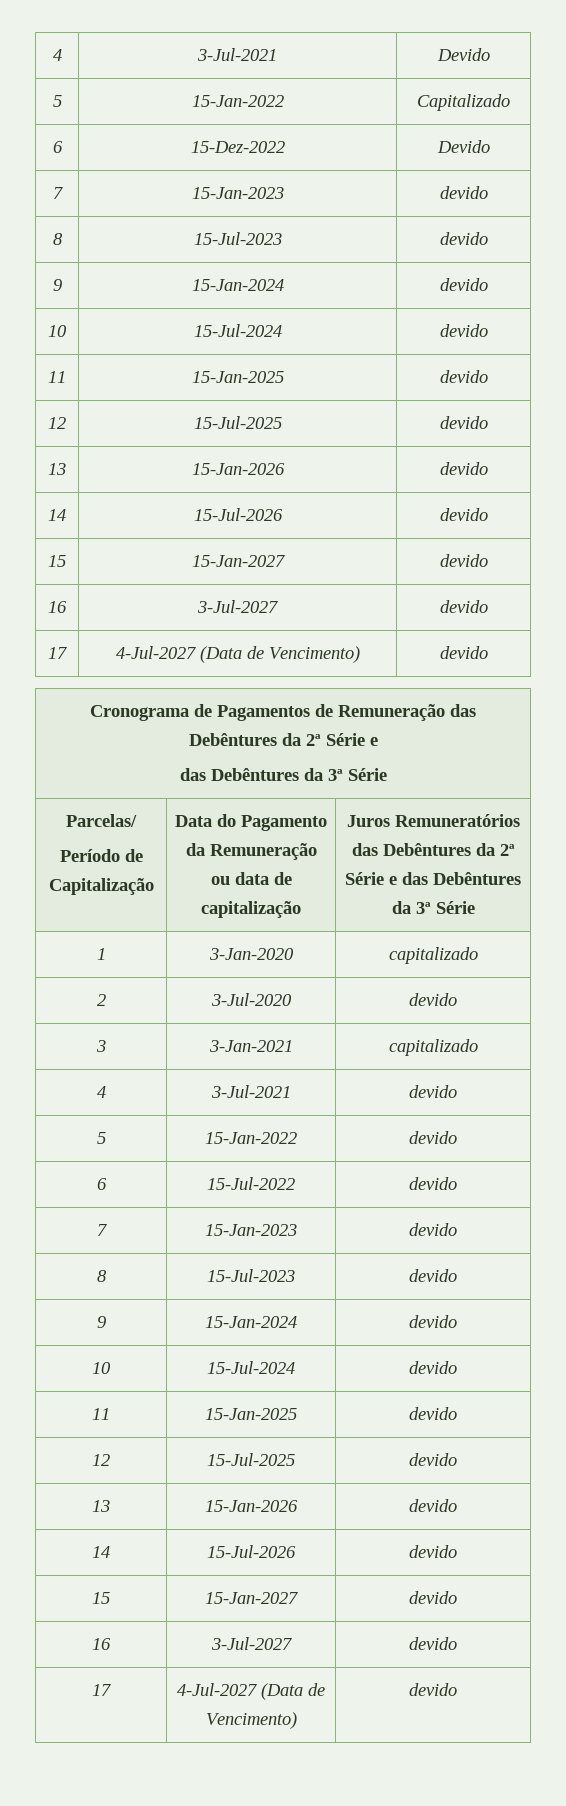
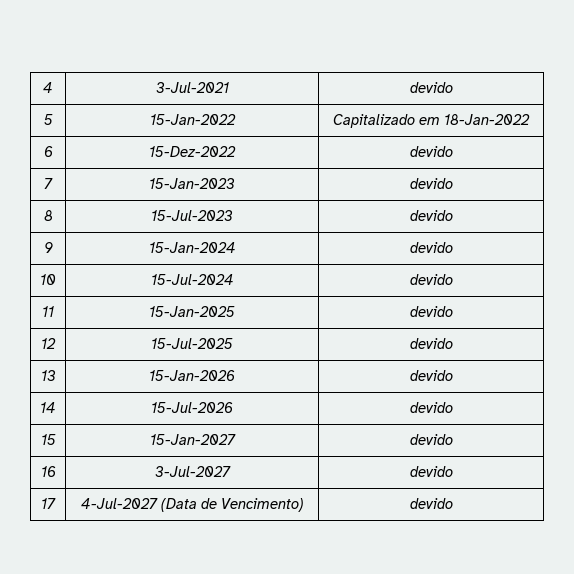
[52,49,62,61] [197,48,277,61] [436,48,490,61] [52,95,62,107] [191,95,284,107] [417,94,510,111] [52,141,63,153] [190,141,285,153] [436,140,490,153] [52,187,63,199] [191,187,284,199] [439,186,488,199] [52,233,63,245] [193,232,282,245] [439,232,488,245] [52,279,62,291] [191,279,284,291] [439,278,488,291] [48,325,67,337] [193,324,282,337] [439,324,488,337] [48,371,66,383] [191,371,284,383] [439,370,488,383] [48,417,66,429] [193,416,282,429] [439,416,488,429] [48,463,66,475] [191,463,285,475] [439,462,488,475] [48,509,66,521] [193,508,283,521] [439,508,488,521] [48,555,66,567] [191,555,285,567] [439,554,488,567] [48,601,67,613] [197,600,278,613] [439,600,488,613] [48,647,67,659] [115,646,360,663] [439,646,488,659] [90,704,476,721] [188,733,378,746] [179,768,387,781] [66,814,137,827] [59,849,143,862] [48,878,154,895] [175,814,327,831] [185,843,317,860] [210,872,292,885] [201,901,301,918] [346,814,520,827] [351,843,515,856] [345,872,521,885] [391,901,475,914] [96,948,106,960] [208,948,294,960] [388,947,478,964] [96,994,106,1006] [210,993,292,1006] [409,993,457,1006] [95,1040,106,1052] [208,1040,293,1052] [388,1039,478,1056] [96,1086,106,1098] [210,1085,291,1098] 4 | 3-Jul-2021 | Devido // 5 | 15-Jan-2022 | Capitalizado // 6 | 15-Dez-2022 | Devido // 7 | 15-Jan-2023 | devido // 8 | 15-Jul-2023 | devido // 9 | 15-Jan-2024 | devido // 10 | 15-Jul-2024 | devido // 11 | 15-Jan-2025 | devido // 12 | 15-Jul-2025 | devido // 13 | 15-Jan-2026 | devido // 14 | 15-Jul-2026 | devido // 15 | 15-Jan-2027 | devido // 16 | 3-Jul-2027 | devido // 17 | 4-Jul-2027 (Data de Vencimento) | devido // Cronograma de Pagamentos de Remuneração das Debêntures da 2ª Série e // das Debêntures da 3ª Série // Parcelas/ // Período de Capitalização | Data do Pagamento da Remuneração ou data de capitalização | Juros Remuneratórios das Debêntures da 2ª Série e das Debêntures da 3ª Série // 1 | 3-Jan-2020 | capitalizado // 2 | 3-Jul-2020 | devido // 3 | 3-Jan-2021 | capitalizado // 4 | 3-Jul-2021 -> [43,82,53,93] [155,82,229,93] 4 | 3-Jul-2021
[409,1131,457,1144] [96,1178,107,1190] [207,1177,295,1190] devido // 6 | 15-Jul-2022 -> [333,114,530,128] [43,146,53,157] [149,146,236,157] Capitalizado em 18-Jan-2022 // 6 | 15-Dez-2022

